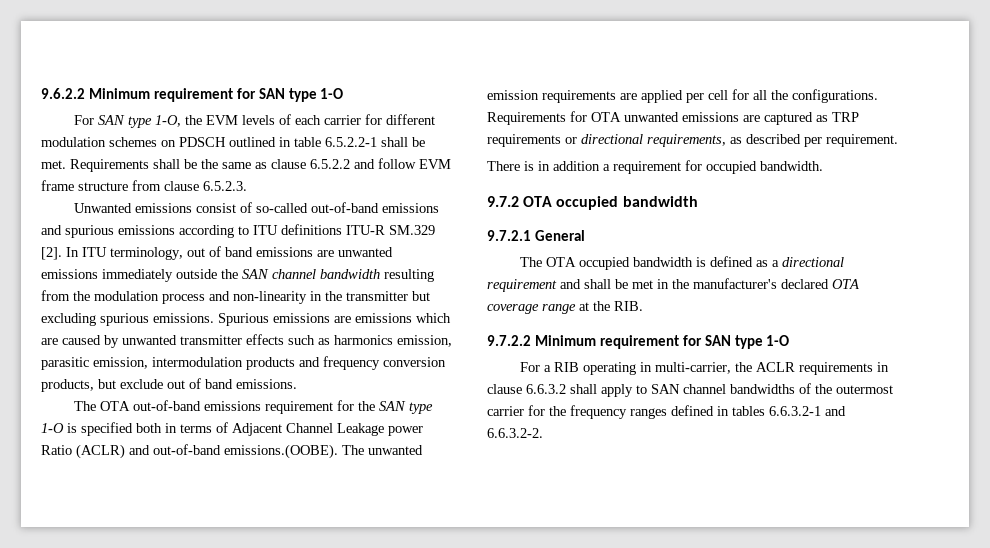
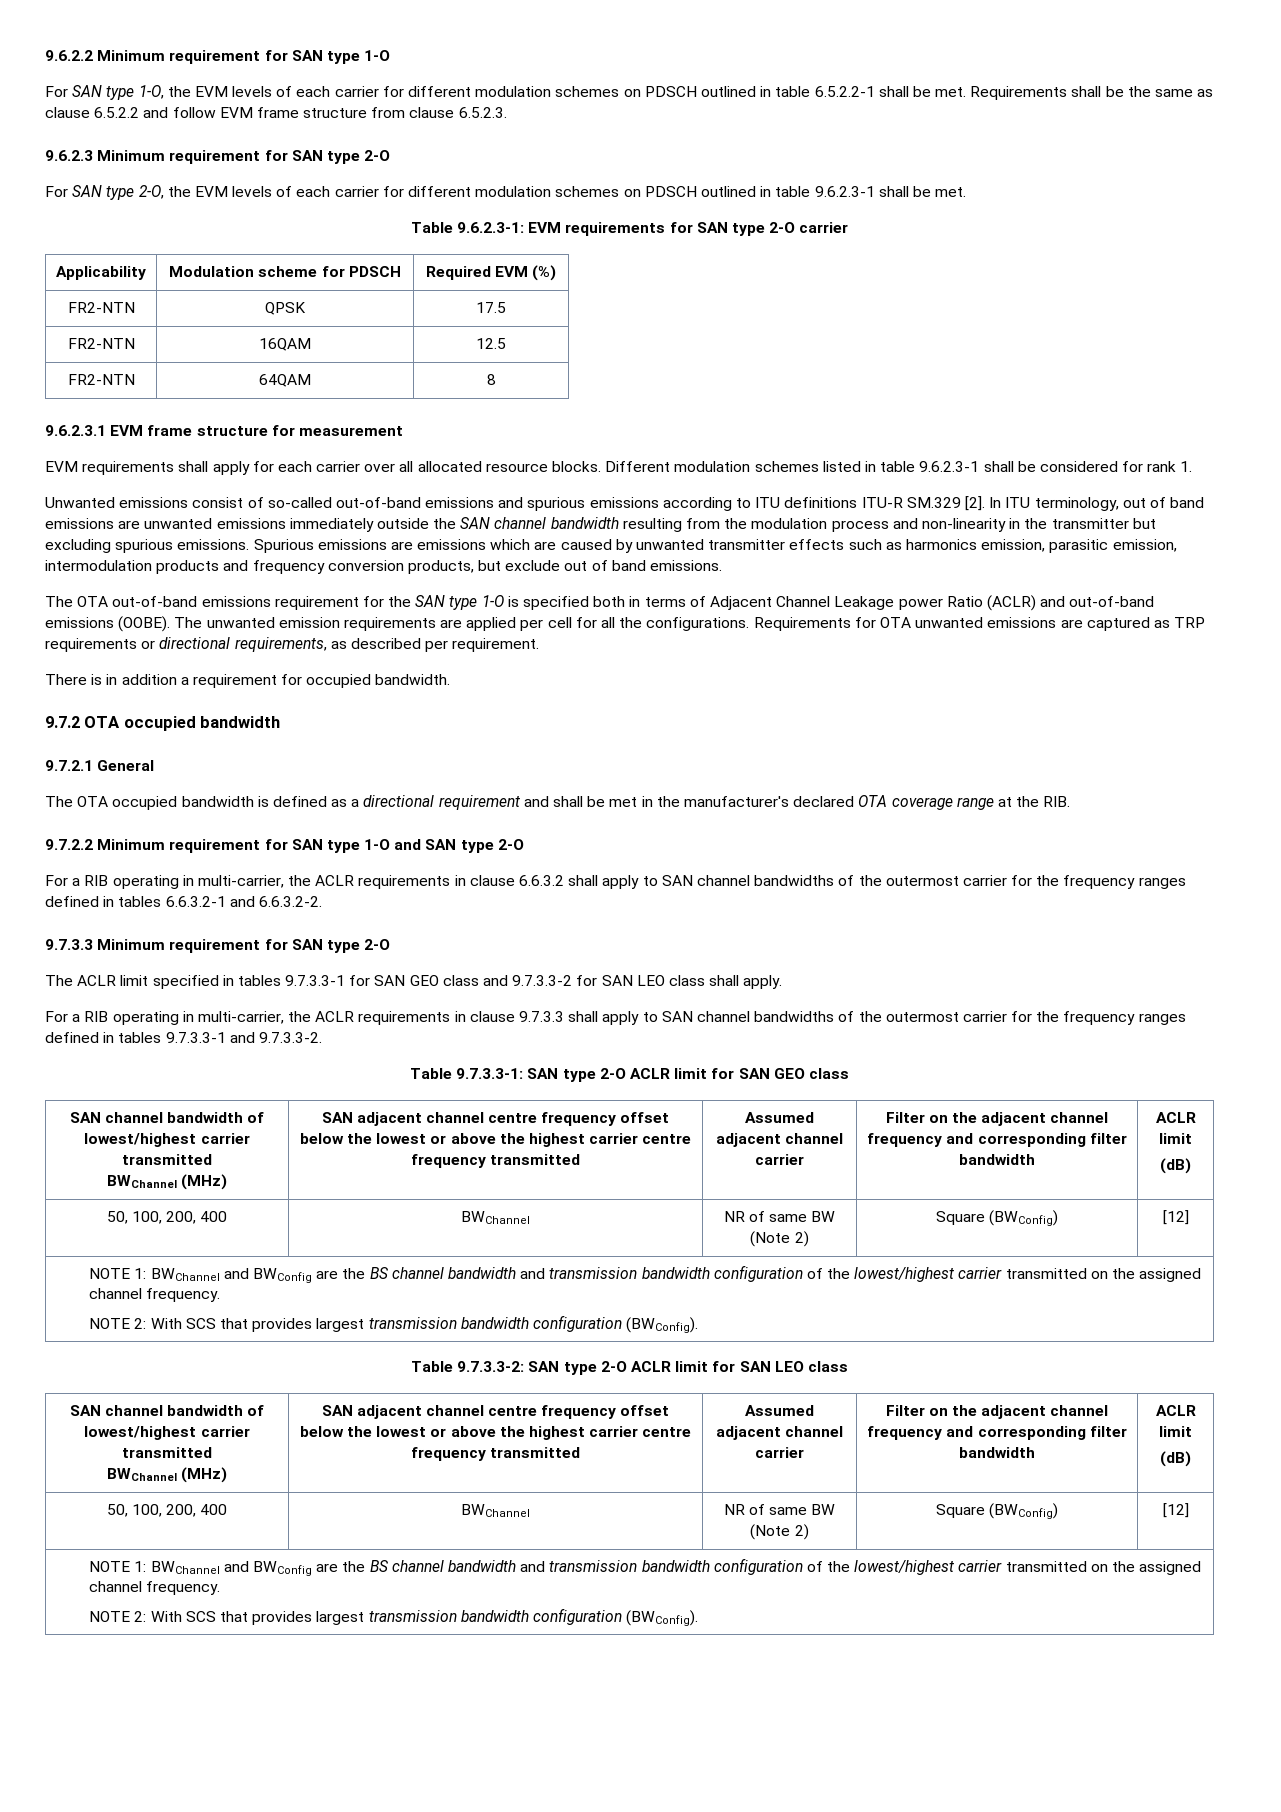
(247, 186) none -> [45,150,391,164] [45,185,967,200] [410,222,849,236] [56,266,146,280] [169,266,401,277] [425,265,557,281] [67,302,135,313] [265,302,306,315] [476,302,506,313] [67,338,135,349] [259,338,311,351] [476,338,506,349] [67,374,135,385] [259,374,311,387] [486,374,496,385] [45,425,403,436] [45,461,1193,475] // 9.6.2.3 Minimum requirement for SAN type 2-O // For SAN type 2-O, the EVM levels of each carrier for different modulation schemes on PDSCH outlined in table 9.6.2.3-1 shall be met. // Table 9.6.2.3-1: EVM requirements for SAN type 2-O carrier // Applicability | Modulation scheme for PDSCH | Required EVM (%) // FR2-NTN | QPSK | 17.5 // FR2-NTN | 16QAM | 12.5 // FR2-NTN | 64QAM | 8 // 9.6.2.3.1 EVM frame structure for measurement // EVM requirements shall apply for each carrier over all allocated resource blocks. Different modulation schemes listed in table 9.6.2.3-1 shall be considered for rank 1.
[224,444,338,459] emissions.(OOBE). -> [45,616,171,632] emissions (OOBE).
(790, 340) none -> [394,839,524,853] and SAN type 2-O
(543, 433) none -> [45,939,391,953] [45,975,783,989] [45,1011,1186,1025] [45,1032,322,1043] [410,1068,849,1082] [69,1112,265,1123] [84,1133,250,1147] [122,1154,212,1165] [106,1174,228,1190] [321,1112,670,1126] [299,1133,692,1147] [410,1154,581,1168] [745,1112,814,1123] [715,1133,844,1147] [755,1154,804,1165] [885,1112,1109,1126] [867,1133,1127,1147] [959,1154,1035,1165] [1155,1112,1196,1123] [1159,1133,1192,1144] [1160,1158,1191,1174] [106,1211,228,1224] [461,1211,530,1224] [723,1211,836,1222] [750,1231,809,1247] [935,1210,1059,1226] [1162,1210,1189,1225] [89,1265,1202,1283] [89,1288,221,1302] [89,1315,699,1333] [411,1361,848,1375] [69,1405,265,1416] [84,1426,250,1440] [122,1447,212,1458] [106,1467,228,1483] [321,1405,670,1419] [299,1426,692,1440] [410,1447,581,1461] [745,1405,814,1416] [715,1426,844,1440] [755,1447,804,1458] [885,1405,1109,1419] [867,1426,1127,1440] [959,1447,1035,1458] [1155,1405,1196,1416] [1159,1426,1192,1437] [1160,1451,1191,1467] [106,1504,228,1517] [461,1504,530,1517] [723,1504,836,1515] [750,1524,809,1540] [935,1503,1059,1519] [1162,1503,1189,1518] [89,1558,1202,1576] [89,1581,221,1595] [89,1608,699,1626] // 9.7.3.3 Minimum requirement for SAN type 2-O // The ACLR limit specified in tables 9.7.3.3-1 for SAN GEO class and 9.7.3.3-2 for SAN LEO class shall apply. // For a RIB operating in multi-carrier, the ACLR requirements in clause 9.7.3.3 shall apply to SAN channel bandwidths of the outermost carrier for the frequency ranges defined in tables 9.7.3.3-1 and 9.7.3.3-2. // Table 9.7.3.3-1: SAN type 2-O ACLR limit for SAN GEO class // SAN channel bandwidth of lowest/highest carrier transmitted // BWChannel (MHz) | SAN adjacent channel centre frequency offset below the lowest or above the highest carrier centre frequency transmitted | Assumed adjacent channel carrier | Filter on the adjacent channel frequency and corresponding filter bandwidth | ACLR limit // (dB) // 50, 100, 200, 400 | BWChannel | NR of same BW (Note 2) | Square (BWConfig) | [12] // NOTE 1: BWChannel and BWConfig are the BS channel bandwidth and transmission bandwidth configuration of the lowest/highest carrier transmitted on the assigned channel frequency. // NOTE 2: With SCS that provides largest transmission bandwidth configuration (BWConfig). // Table 9.7.3.3-2: SAN type 2-O ACLR limit for SAN LEO class // SAN channel bandwidth of lowest/highest carrier transmitted // BWChannel (MHz) | SAN adjacent channel centre frequency offset below the lowest or above the highest carrier centre frequency transmitted | Assumed adjacent channel carrier | Filter on the adjacent channel frequency and corresponding filter bandwidth | ACLR limit // (dB) // 50, 100, 200, 400 | BWChannel | NR of same BW (Note 2) | Square (BWConfig) | [12] // NOTE 1: BWChannel and BWConfig are the BS channel bandwidth and transmission bandwidth configuration of the lowest/highest carrier transmitted on the assigned channel frequency. // NOTE 2: With SCS that provides largest transmission bandwidth configuration (BWConfig).

